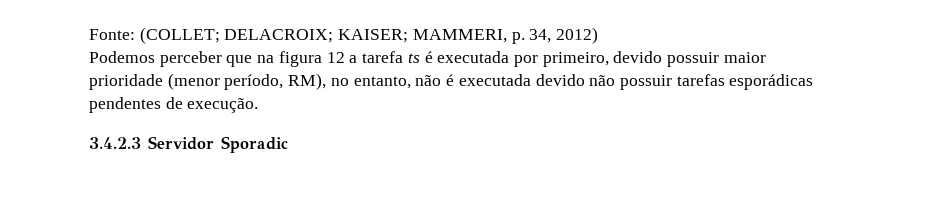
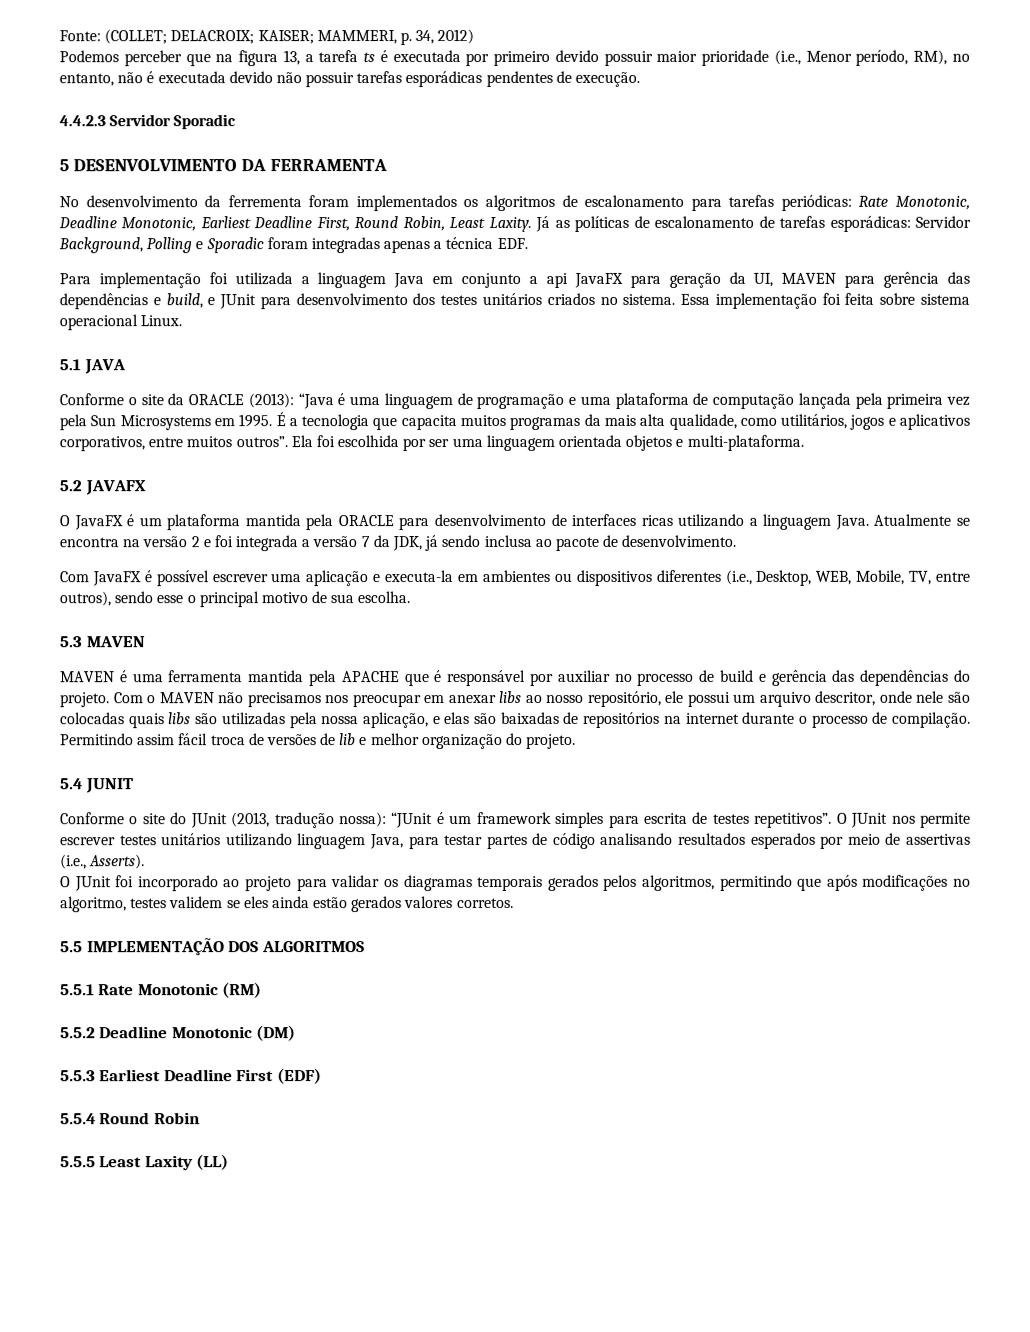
[326,52,345,63] 12 -> [282,50,300,66] 13,
[542,52,609,67] primeiro, -> [493,50,551,67] primeiro
[167,73,220,90] (menor -> [773,49,852,65] (i.e., Menor
[89,137,141,149] 3.4.2.3 -> [59,115,106,127] 4.4.2.3
(288, 144) none -> [59,159,387,172] [59,194,970,212] [58,215,972,233] [58,237,528,254] [59,271,971,289] [59,292,971,310] [59,314,183,331] [59,359,126,375] [59,392,970,410] [59,412,970,431] [59,434,804,452] [59,480,146,496] [59,513,970,531] [59,534,737,552] [59,569,971,587] [59,591,411,608] [59,636,145,648] [60,669,971,687] [60,690,971,708] [60,711,972,729] [60,732,577,750] [60,778,134,794] [60,811,972,829] [60,832,972,850] [60,854,146,870] [60,874,971,892] [60,896,514,913] [60,938,365,956] [60,982,263,999] [60,1025,297,1042] [60,1068,322,1085] [60,1112,200,1125] [60,1154,230,1171] // 5 DESENVOLVIMENTO DA FERRAMENTA // No desenvolvimento da ferrementa foram implementados os algoritmos de escalonamento para tarefas periódicas: Rate Monotonic, Deadline Monotonic, Earliest Deadline First, Round Robin, Least Laxity. Já as políticas de escalonamento de tarefas esporádicas: Servidor Background, Polling e Sporadic foram integradas apenas a técnica EDF. // Para implementação foi utilizada a linguagem Java em conjunto a api JavaFX para geração da UI, MAVEN para gerência das dependências e build, e JUnit para desenvolvimento dos testes unitários criados no sistema. Essa implementação foi feita sobre sistema operacional Linux. // 5.1 JAVA // Conforme o site da ORACLE (2013): “Java é uma linguagem de programação e uma plataforma de computação lançada pela primeira vez pela Sun Microsystems em 1995. É a tecnologia que capacita muitos programas da mais alta qualidade, como utilitários, jogos e aplicativos corporativos, entre muitos outros”. Ela foi escolhida por ser uma linguagem orientada objetos e multi-plataforma. // 5.2 JAVAFX // O JavaFX é um plataforma mantida pela ORACLE para desenvolvimento de interfaces ricas utilizando a linguagem Java. Atualmente se encontra na versão 2 e foi integrada a versão 7 da JDK, já sendo inclusa ao pacote de desenvolvimento. // Com JavaFX é possível escrever uma aplicação e executa-la em ambientes ou dispositivos diferentes (i.e., Desktop, WEB, Mobile, TV, entre outros), sendo esse o principal motivo de sua escolha. // 5.3 MAVEN // MAVEN é uma ferramenta mantida pela APACHE que é responsável por auxiliar no processo de build e gerência das dependências do projeto. Com o MAVEN não precisamos nos preocupar em anexar libs ao nosso repositório, ele possui um arquivo descritor, onde nele são colocadas quais libs são utilizadas pela nossa aplicação, e elas são baixadas de repositórios na internet durante o processo de compilação. Permitindo assim fácil troca de versões de lib e melhor organização do projeto. // 5.4 JUNIT // Conforme o site do JUnit (2013, tradução nossa): “JUnit é um framework simples para escrita de testes repetitivos”. O JUnit nos permite escrever testes unitários utilizando linguagem Java, para testar partes de código analisando resultados esperados por meio de assertivas (i.e., Asserts). // O JUnit foi incorporado ao projeto para validar os diagramas temporais gerados pelos algoritmos, permitindo que após modificações no algoritmo, testes validem se eles ainda estão gerados valores corretos. // 5.5 IMPLEMENTAÇÃO DOS ALGORITMOS // 5.5.1 Rate Monotonic (RM) // 5.5.2 Deadline Monotonic (DM) // 5.5.3 Earliest Deadline First (EDF) // 5.5.4 Round Robin // 5.5.5 Least Laxity (LL)

